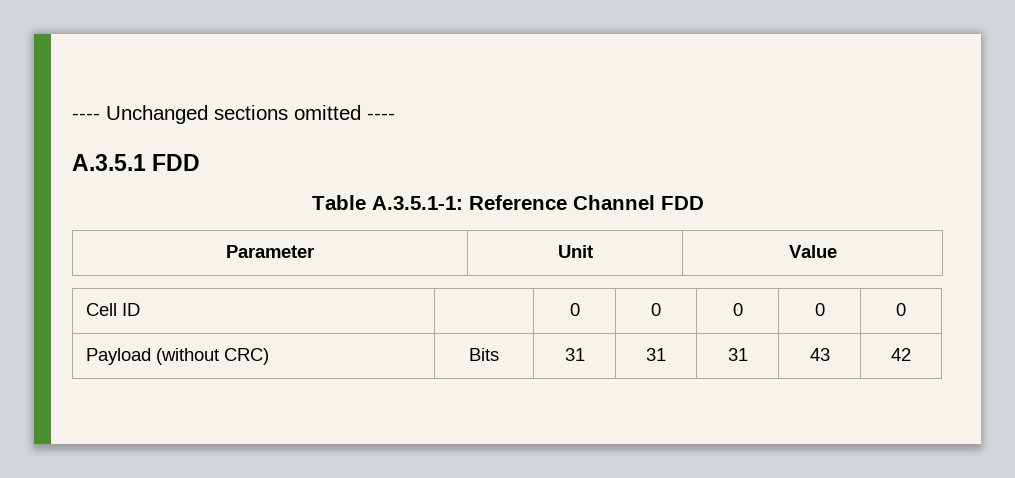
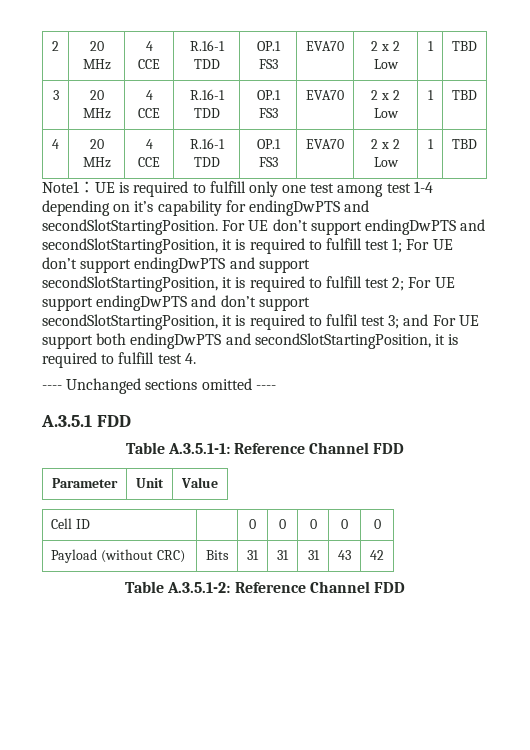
(72, 116) none -> [52,41,59,51] [89,41,104,51] [82,59,111,70] [145,41,153,51] [138,59,160,69] [189,40,225,51] [193,59,220,69] [256,41,281,51] [258,59,278,69] [306,41,344,51] [371,41,400,51] [373,59,399,69] [427,41,434,51] [452,41,477,51] [52,90,59,100] [89,90,104,100] [82,108,111,119] [145,90,153,100] [138,108,160,118] [189,89,225,100] [193,108,220,118] [256,90,281,100] [258,108,278,118] [306,90,344,100] [371,90,400,100] [373,108,399,118] [427,90,434,100] [452,90,477,100] [52,139,59,149] [89,139,104,149] [82,157,111,168] [145,139,153,149] [138,157,160,167] [189,138,225,149] [193,157,220,167] [256,139,281,149] [258,157,278,167] [306,139,344,149] [371,139,400,149] [373,157,399,167] [427,139,434,149] [452,139,477,149] [42,181,433,197] [42,200,370,216] [42,219,486,235] [42,238,453,254] [42,257,310,273] [42,276,455,292] [42,295,310,311] [42,314,479,330] [42,333,459,349] [42,352,196,368] 2 | 20 MHz | 4 CCE | R.16-1 TDD | OP.1 FS3 | EVA70 | 2 x 2 Low | 1 | TBD // 3 | 20 MHz | 4 CCE | R.16-1 TDD | OP.1 FS3 | EVA70 | 2 x 2 Low | 1 | TBD // 4 | 20 MHz | 4 CCE | R.16-1 TDD | OP.1 FS3 | EVA70 | 2 x 2 Low | 1 | TBD // Note1：UE is required to fulfill only one test among test 1-4 depending on it’s capability for endingDwPTS and secondSlotStartingPosition. For UE don’t support endingDwPTS and secondSlotStartingPosition, it is required to fulfill test 1; For UE don’t support endingDwPTS and support secondSlotStartingPosition, it is required to fulfill test 2; For UE support endingDwPTS and don’t support secondSlotStartingPosition, it is required to fulfil test 3; and For UE support both endingDwPTS and secondSlotStartingPosition, it is required to fulfill test 4. //
(911, 354) none -> [125,581,405,593] // Table A.3.5.1-2: Reference Channel FDD

